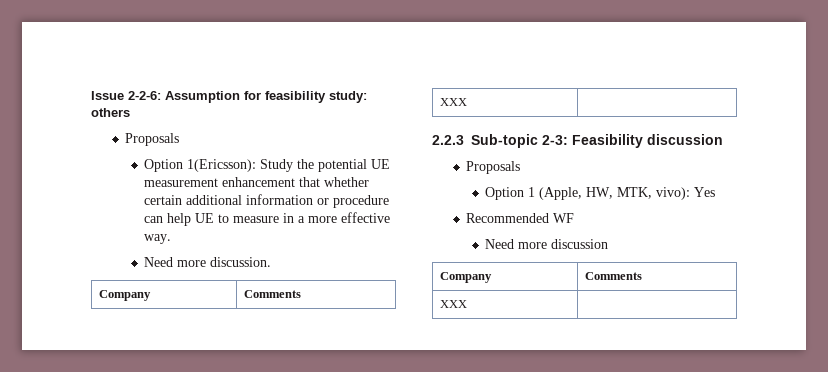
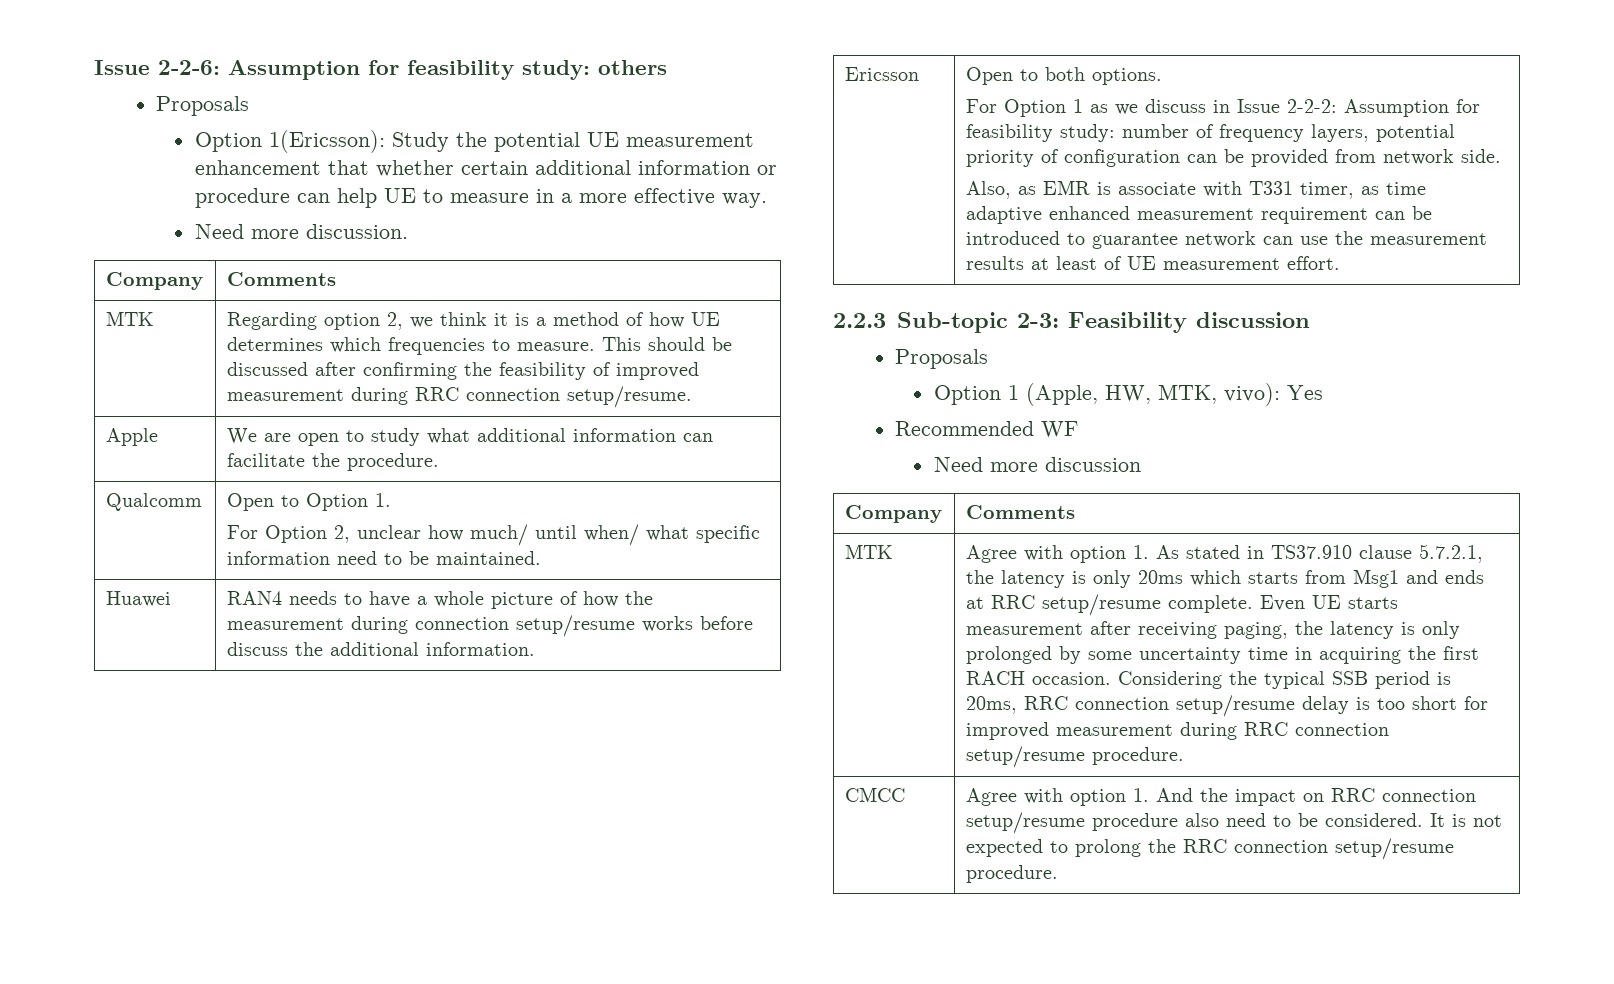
[439,98,467,106] XXX | -> [105,311,154,326] [226,312,720,330] [226,337,732,355] [226,362,699,380] [226,386,692,408] [105,428,158,446] [226,428,713,446] [226,453,439,471] [105,493,202,511] [226,493,391,511] [226,524,760,546] [226,551,541,565] [105,591,171,607] [226,591,653,609] [226,615,753,637] [226,642,535,656] [844,67,919,81] [965,67,1162,85] [965,99,1480,117] [965,124,1455,142] [965,149,1501,167] [965,180,1426,199] [965,206,1432,224] [965,231,1487,249] [965,256,1340,270] MTK | Regarding option 2, we think it is a method of how UE determines which frequencies to measure. This should be discussed after confirming the feasibility of improved measurement during RRC connection setup/resume. // Apple | We are open to study what additional information can facilitate the procedure. // Qualcomm | Open to Option 1. // For Option 2, unclear how much/ until when/ what specific information need to be maintained. // Huawei | RAN4 needs to have a whole picture of how the measurement during connection setup/resume works before discuss the additional information. // Ericsson | Open to both options. // For Option 1 as we discuss in Issue 2-2-2: Assumption for feasibility study: number of frequency layers, potential priority of configuration can be provided from network side. // Also, as EMR is associate with T331 timer, as time adaptive enhanced measurement requirement can be introduced to guarantee network can use the measurement results at least of UE measurement effort.
[439,300,467,308] XXX | -> [844,544,893,559] [965,544,1483,563] [965,569,1484,588] [965,594,1398,616] [965,621,1460,639] [965,646,1479,664] [965,671,1451,689] [965,695,1488,717] [965,722,1389,740] [965,746,1184,768] [844,787,905,802] [965,788,1476,806] [965,812,1502,834] [965,838,1454,860] [965,865,1058,883] MTK | Agree with option 1. As stated in TS37.910 clause 5.7.2.1, the latency is only 20ms which starts from Msg1 and ends at RRC setup/resume complete. Even UE starts measurement after receiving paging, the latency is only prolonged by some uncertainty time in acquiring the first RACH occasion. Considering the typical SSB period is 20ms, RRC connection setup/resume delay is too short for improved measurement during RRC connection setup/resume procedure. // CMCC | Agree with option 1. And the impact on RRC connection setup/resume procedure also need to be considered. It is not expected to prolong the RRC connection setup/resume procedure.

